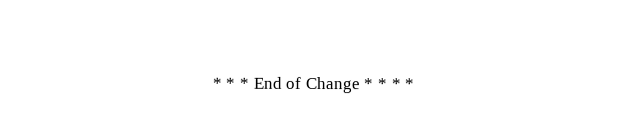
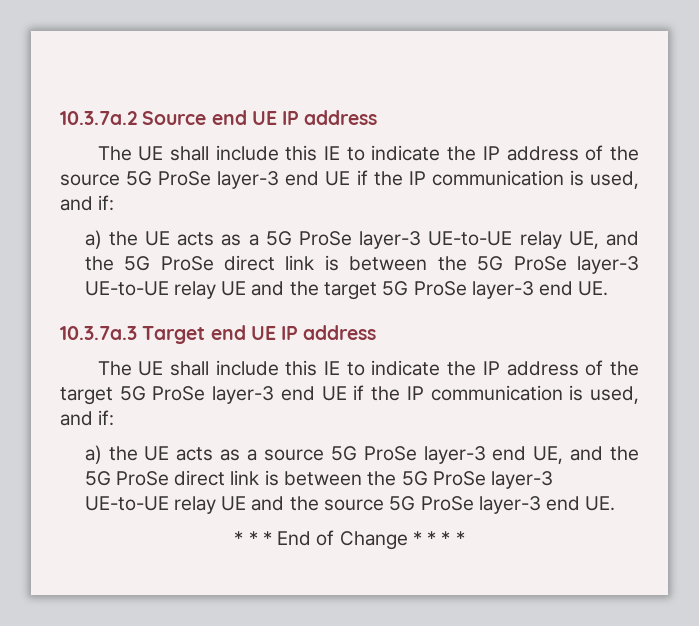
(211, 83) none -> [60,110,378,125] [97,145,639,161] [60,170,640,189] [60,195,115,211] [84,230,639,249] [84,255,640,274] [84,281,609,300] [60,325,377,344] [97,360,639,376] [60,385,640,405] [60,410,115,426] [84,445,639,464] [84,470,554,489] [84,496,616,514] 10.3.7a.2 Source end UE IP address // The UE shall include this IE to indicate the IP address of the source 5G ProSe layer-3 end UE if the IP communication is used, and if: // a) the UE acts as a 5G ProSe layer-3 UE-to-UE relay UE, and the 5G ProSe direct link is between the 5G ProSe layer-3 UE-to-UE relay UE and the target 5G ProSe layer-3 end UE. // 10.3.7a.3 Target end UE IP address // The UE shall include this IE to indicate the IP address of the target 5G ProSe layer-3 end UE if the IP communication is used, and if: // a) the UE acts as a source 5G ProSe layer-3 end UE, and the 5G ProSe direct link is between the 5G ProSe layer-3 UE-to-UE relay UE and the source 5G ProSe layer-3 end UE. //

